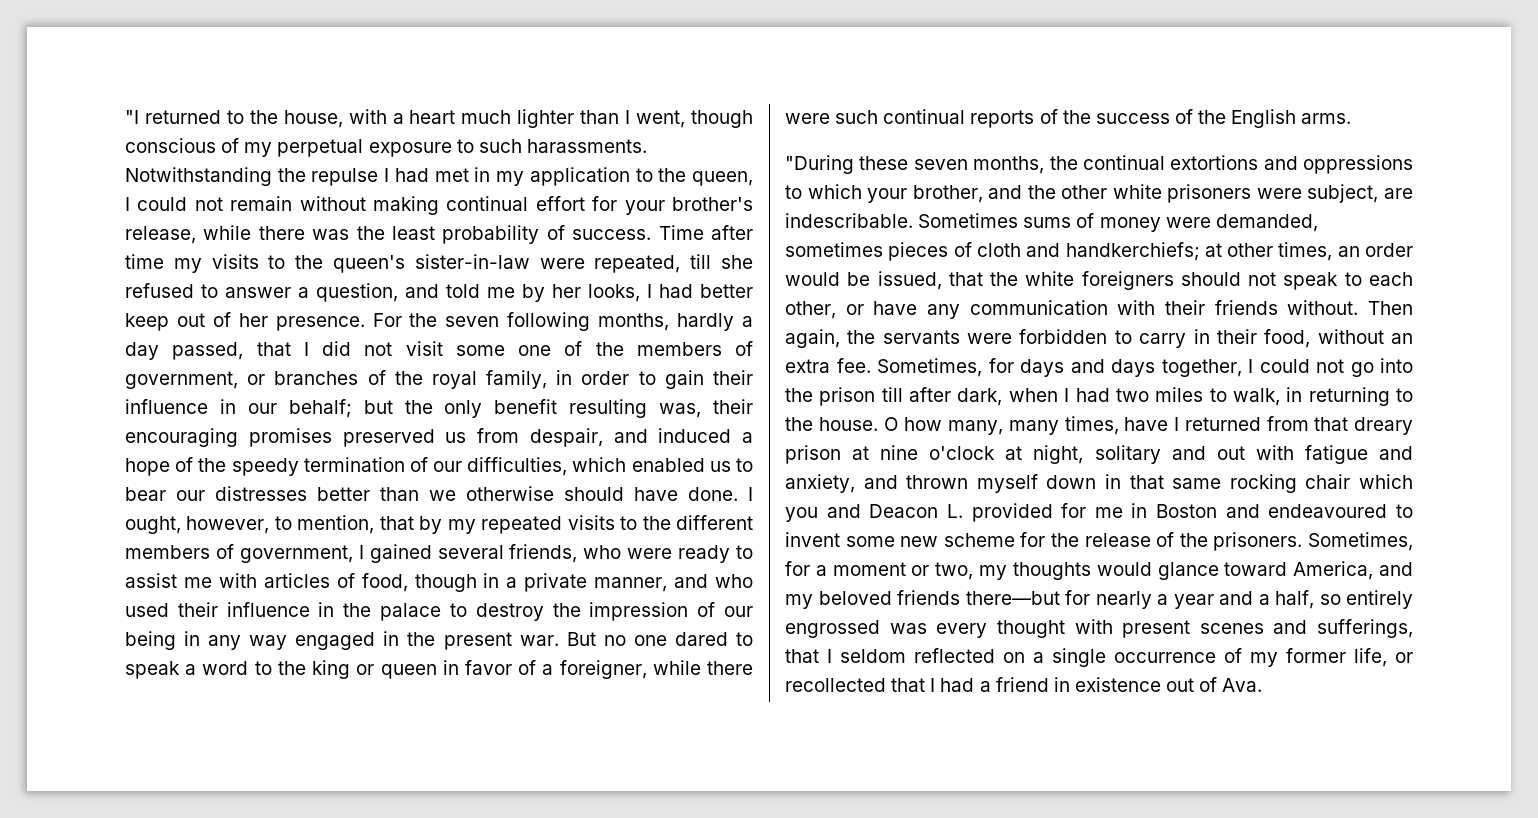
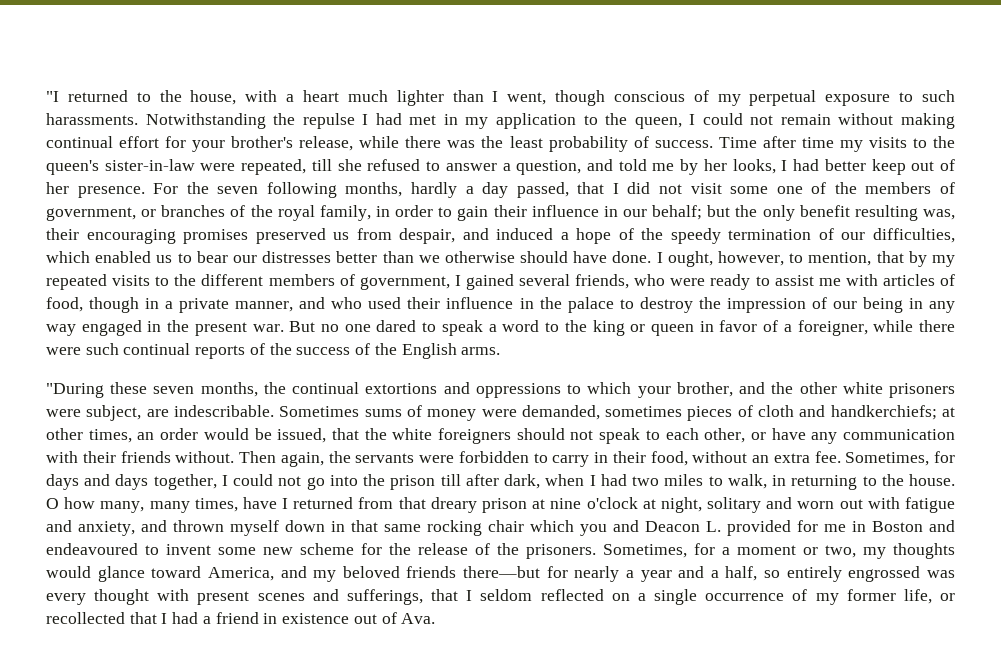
(1206, 453) none -> [797,501,835,509] worn

